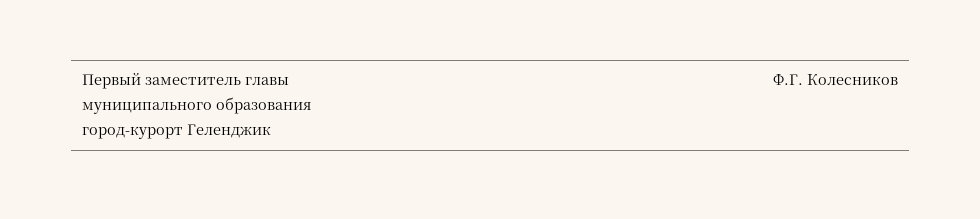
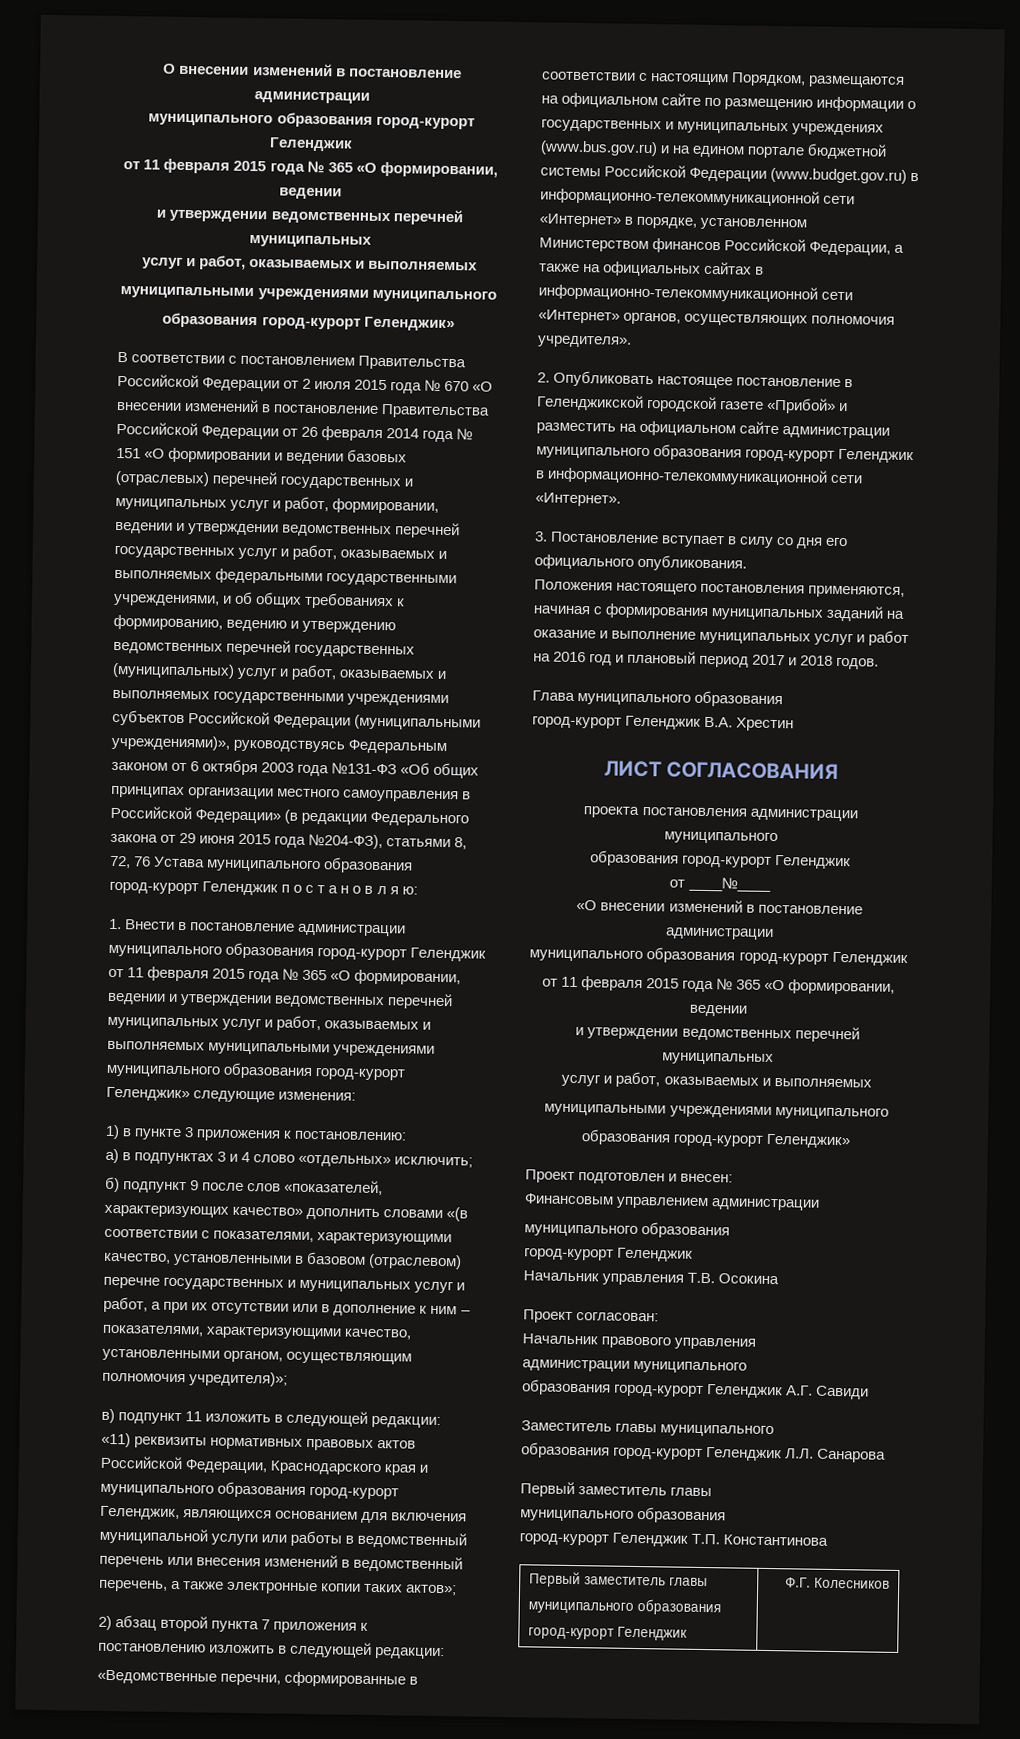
(81, 81) none -> [163,62,462,79] [253,91,370,104] [148,112,475,130] [269,137,353,152] [123,158,498,178] [279,187,342,200] [156,209,464,226] [248,234,372,248] [141,255,479,271] [120,286,497,303] [162,312,455,332] [117,351,467,371] [117,373,494,394] [116,399,491,419] [116,421,474,443] [116,447,408,465] [115,470,414,490] [115,496,440,514] [115,521,461,539] [114,544,448,561] [114,568,458,587] [113,591,406,610] [113,614,397,634] [113,639,416,658] [112,662,448,681] [112,689,450,707] [112,709,482,731] [111,734,448,755] [111,759,480,779] [111,785,472,803] [110,805,470,827] [110,832,468,850] [109,855,414,874] [109,881,418,896] [109,918,407,937] [108,942,487,962] [108,966,462,986] [107,992,454,1010] [107,1015,432,1032] [107,1040,436,1057] [106,1062,406,1081] [106,1086,357,1103] [105,1124,407,1142] [105,1148,474,1168] [105,1176,384,1196] [104,1204,469,1222] [104,1228,453,1246] [103,1251,463,1270] [103,1276,466,1294] [103,1296,471,1317] [102,1324,413,1340] [102,1348,413,1365] [102,1371,289,1387] [101,1408,442,1429] [101,1432,417,1452] [100,1455,429,1476] [100,1481,400,1500] [100,1505,468,1524] [99,1527,468,1549] [99,1554,464,1573] [98,1579,458,1596] [98,1615,369,1634] [98,1641,446,1660] [97,1669,419,1688] [542,71,906,88] [541,92,917,112] [541,119,885,136] [540,140,888,160] [540,164,920,184] [540,187,856,207] [539,213,808,231] [539,237,905,256] [539,261,765,277] [538,283,854,303] [538,309,896,327] [537,335,632,348] [537,370,854,389] [536,394,849,414] [536,420,891,439] [536,444,915,464] [535,466,864,486] [535,492,621,507] [534,531,849,549] [534,554,748,572] [534,579,906,598] [533,603,905,622] [533,629,910,647] [533,650,880,670] [532,690,784,708] [532,715,795,732] [603,760,840,780] [583,806,858,822] [663,831,778,845] [589,850,852,870] [669,876,771,892] [576,899,863,915] [664,927,774,941] [529,947,908,967] [541,976,896,995] [688,1004,747,1017] [575,1026,860,1043] [661,1052,774,1066] [561,1071,872,1088] [544,1103,889,1120] [580,1129,852,1149] [525,1169,734,1185] [524,1193,821,1211] [524,1222,731,1239] [524,1247,694,1262] [523,1270,780,1286] [523,1309,660,1323] [522,1333,757,1350] [522,1359,748,1374] [522,1379,870,1400] [521,1420,775,1438] [521,1442,887,1463] [520,1481,713,1498] [520,1507,727,1524] [519,1532,829,1547] О внесении изменений в постановление администрации // муниципального образования город-курорт Геленджик // от 11 февраля 2015 года № 365 «О формировании, ведении // и утверждении ведомственных перечней муниципальных // услуг и работ, оказываемых и выполняемых // муниципальными учреждениями муниципального // образования город-курорт Геленджик» // В соответствии с постановлением Правительства Российской Федерации от 2 июля 2015 года № 670 «О внесении изменений в постановление Правительства Российской Федерации от 26 февраля 2014 года № 151 «О формировании и ведении базовых (отраслевых) перечней государственных и муниципальных услуг и работ, формировании, ведении и утверждении ведомственных перечней государственных услуг и работ, оказываемых и выполняемых федеральными государственными учреждениями, и об общих требованиях к формированию, ведению и утверждению ведомственных перечней государственных (муниципальных) услуг и работ, оказываемых и выполняемых государственными учреждениями субъектов Российской Федерации (муниципальными учреждениями)», руководствуясь Федеральным законом от 6 октября 2003 года №131-ФЗ «Об общих принципах организации местного самоуправления в Российской Федерации» (в редакции Федерального закона от 29 июня 2015 года №204-ФЗ), статьями 8, 72, 76 Устава муниципального образования город-курорт Геленджик п о с т а н о в л я ю: // 1. Внести в постановление администрации муниципального образования город-курорт Геленджик от 11 февраля 2015 года № 365 «О формировании, ведении и утверждении ведомственных перечней муниципальных услуг и работ, оказываемых и выполняемых муниципальными учреждениями муниципального образования город-курорт Геленджик» следующие изменения: // 1) в пункте 3 приложения к постановлению: // а) в подпунктах 3 и 4 слово «отдельных» исключить; // б) подпункт 9 после слов «показателей, характеризующих качество» дополнить словами «(в соответствии с показателями, характеризующими качество, установленными в базовом (отраслевом) перечне государственных и муниципальных услуг и работ, а при их отсутствии или в дополнение к ним – показателями, характеризующими качество, установленными органом, осуществляющим полномочия учредителя)»; // в) подпункт 11 изложить в следующей редакции: // «11) реквизиты нормативных правовых актов Российской Федерации, Краснодарского края и муниципального образования город-курорт Геленджик, являющихся основанием для включения муниципальной услуги или работы в ведомственный перечень или внесения изменений в ведомственный перечень, а также электронные копии таких актов»; // 2) абзац второй пункта 7 приложения к постановлению изложить в следующей редакции: // «Ведомственные перечни, сформированные в соответствии с настоящим Порядком, размещаются на официальном сайте по размещению информации о государственных и муниципальных учреждениях (www.bus.gov.ru) и на едином портале бюджетной системы Российской Федерации (www.budget.gov.ru) в информационно-телекоммуникационной сети «Интернет» в порядке, установленном Министерством финансов Российской Федерации, а также на официальных сайтах в информационно-телекоммуникационной сети «Интернет» органов, осуществляющих полномочия учредителя». // 2. Опубликовать настоящее постановление в Геленджикской городской газете «Прибой» и разместить на официальном сайте администрации муниципального образования город-курорт Геленджик в информационно-телекоммуникационной сети «Интернет». // 3. Постановление вступает в силу со дня его официального опубликования. // Положения настоящего постановления применяются, начиная с формирования муниципальных заданий на оказание и выполнение муниципальных услуг и работ на 2016 год и плановый период 2017 и 2018 годов. // Глава муниципального образования // город-курорт Геленджик В.А. Хрестин // ЛИСТ СОГЛАСОВАНИЯ // проекта постановления администрации муниципального // образования город-курорт Геленджик // от ____№____ // «О внесении изменений в постановление администрации // муниципального образования город-курорт Геленджик // от 11 февраля 2015 года № 365 «О формировании, ведении // и утверждении ведомственных перечней муниципальных // услуг и работ, оказываемых и выполняемых // муниципальными учреждениями муниципального // образования город-курорт Геленджик» // Проект подготовлен и внесен: // Финансовым управлением администрации // муниципального образования // город-курорт Геленджик // Начальник управления Т.В. Осокина // Проект согласован: // Начальник правового управления // администрации муниципального // образования город-курорт Геленджик А.Г. Савиди // Заместитель главы муниципального // образования город-курорт Геленджик Л.Л. Санарова // Первый заместитель главы // муниципального образования // город-курорт Геленджик Т.П. Константинова //

